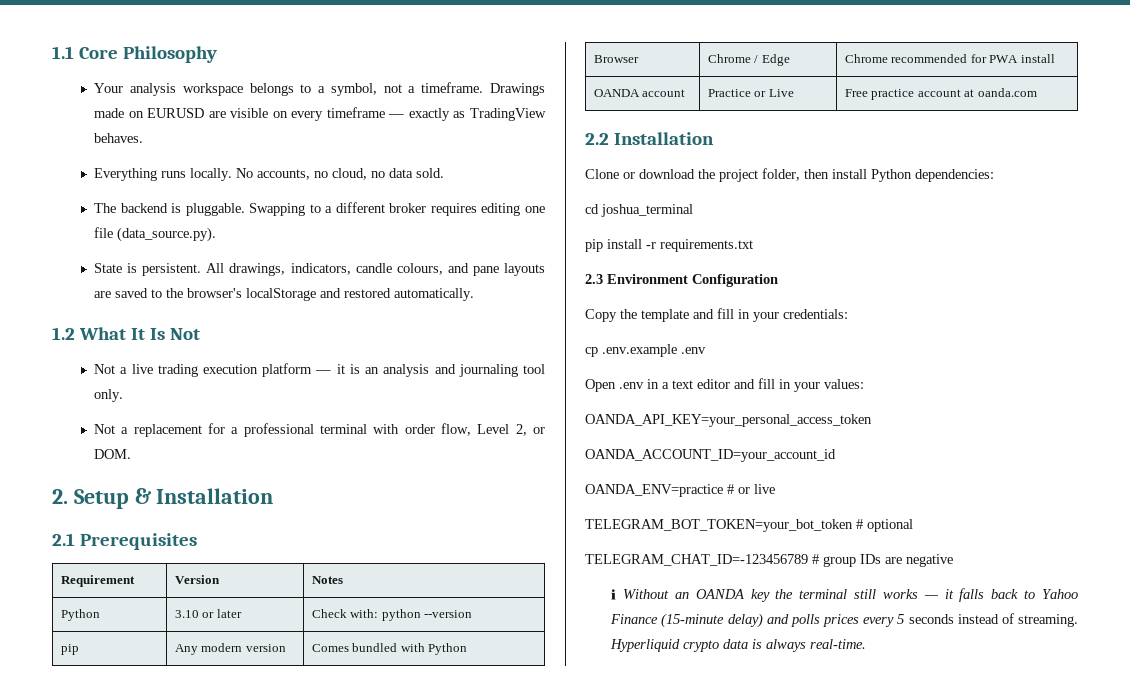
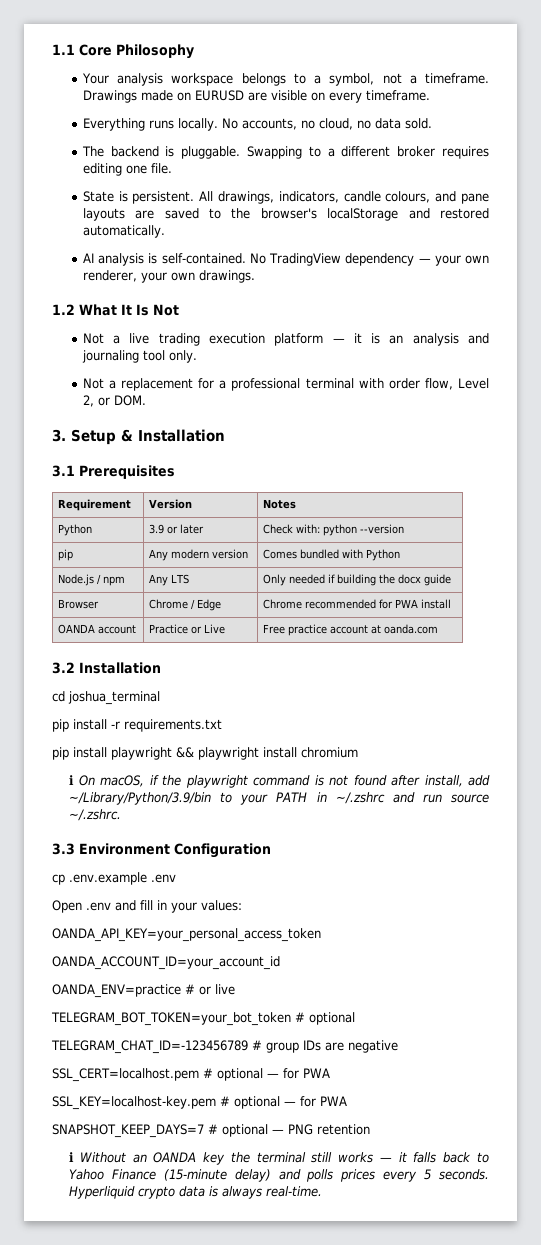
[326,107,546,121] [94,133,144,143] timeframe — exactly as TradingView behaves. -> [365,90,430,101] timeframe.
[94,227,217,242] file (data_source.py). -> [150,163,172,174] file.
(475, 294) none -> [82,253,490,266] [82,270,255,283] // AI analysis is self-contained. No TradingView dependency — your own renderer, your own drawings.
[52,489,68,504] 2. -> [52,429,66,442] 3.
[52,533,75,546] 2.1 -> [52,465,75,477] 3.1
[174,610,199,618] 3.10 -> [148,524,164,534] 3.9
(468, 649) none -> [57,574,125,586] [148,574,189,586] [262,574,451,586] // Node.js / npm | Any LTS | Only needed if building the docx guide
[585,132,714,145] [585,168,994,182] 2.2 Installation // Clone or download the project folder, then install Python dependencies: -> [52,662,161,674] 3.2 Installation
[585,274,778,287] [585,308,848,322] 2.3 Environment Configuration // Copy the template and fill in your credentials: -> [52,747,358,760] [69,775,490,788] [69,792,490,805] [69,809,122,821] [52,843,271,858] pip install playwright && playwright install chromium // ℹ On macOS, if the playwright command is not found after install, add ~/Library/Python/3.9/bin to your PATH in ~/.zshrc and run source ~/.zshrc. // 3.3 Environment Configuration
[647,379,730,389] in a text editor -> (111, 906) none
(953, 560) none -> [52,1068,330,1082] [52,1096,347,1110] [52,1124,370,1138] // SSL_CERT=localhost.pem # optional — for PWA // SSL_KEY=localhost-key.pem # optional — for PWA // SNAPSHOT_KEEP_DAYS=7 # optional — PNG retention
[908,613,1078,627] seconds instead of streaming. -> [438,1169,489,1180] seconds.

